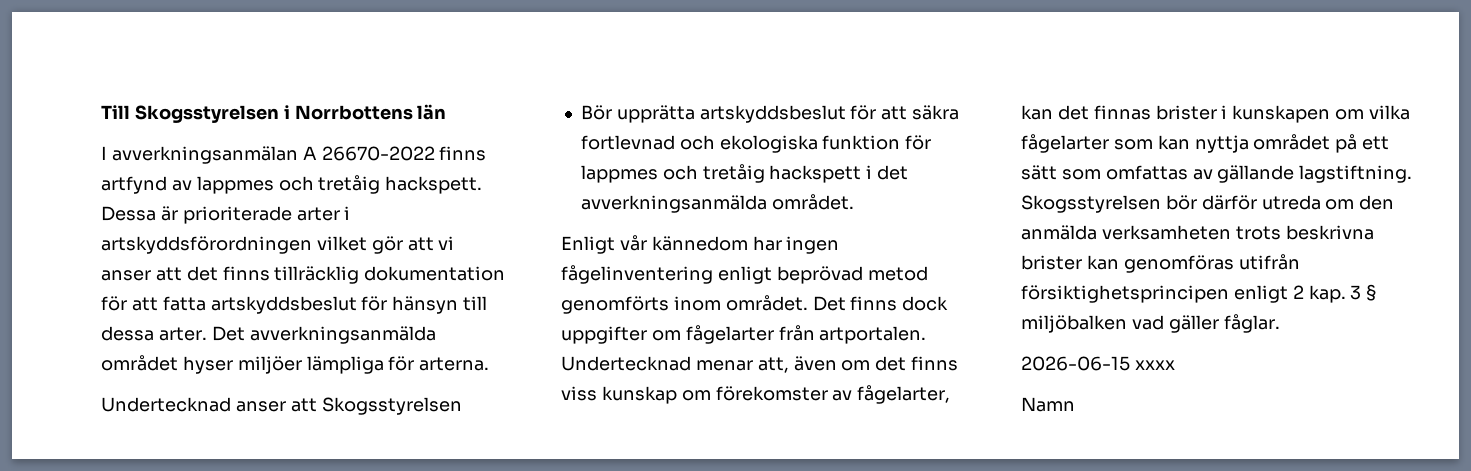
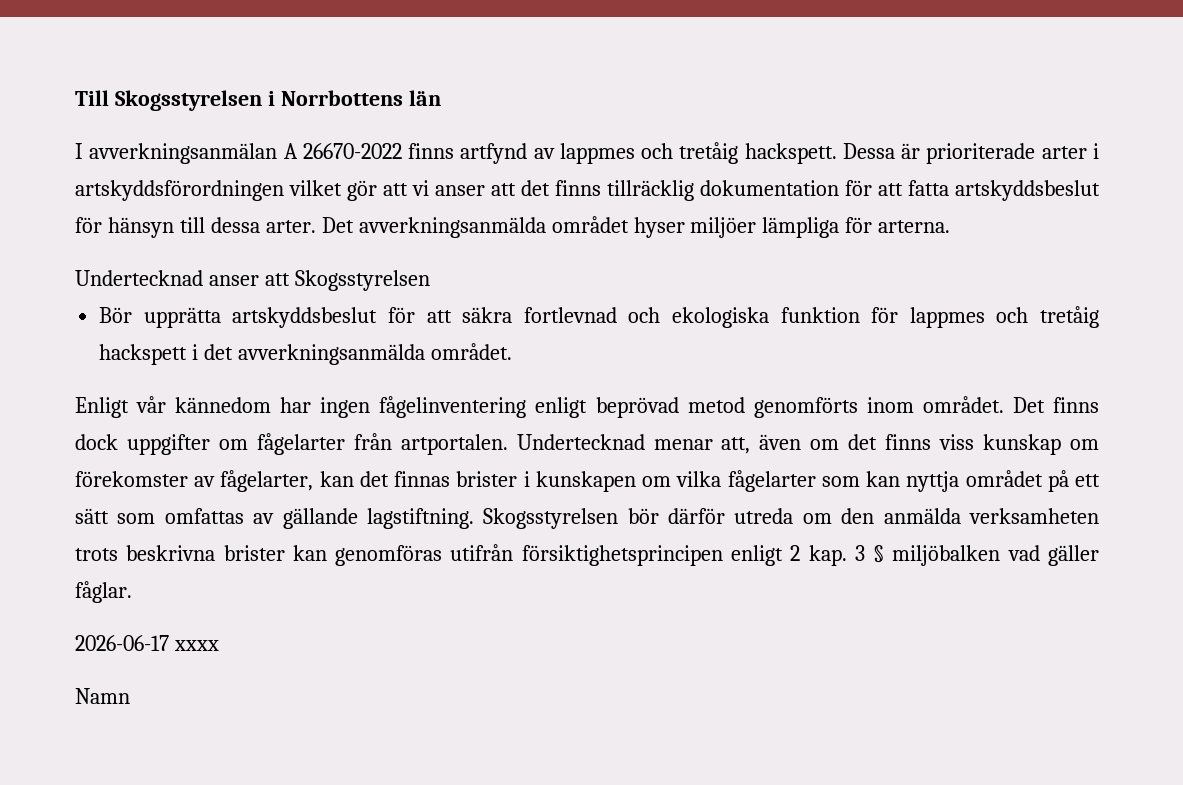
[1021,356,1130,371] 2026-06-15 -> [75,635,169,651] 2026-06-17

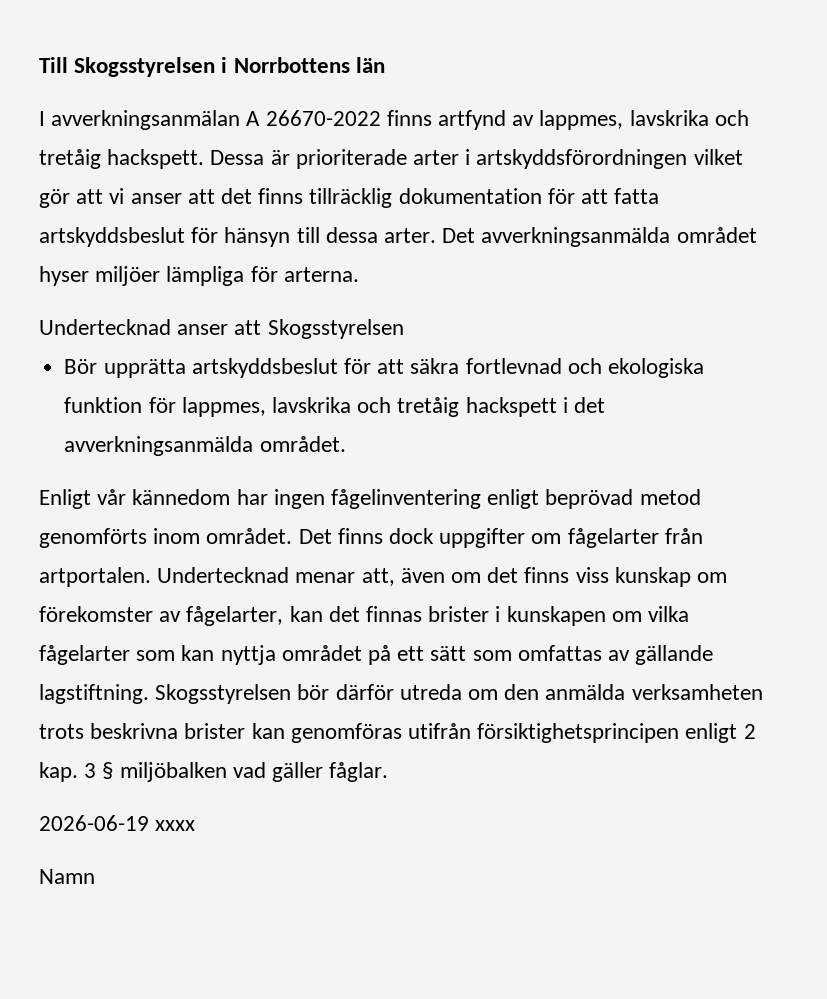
[559,143,635,164] lappmes -> [539,110,709,130] lappmes, lavskrika
[909,307,985,328] lappmes -> [181,397,351,417] lappmes, lavskrika
[75,635,169,651] 2026-06-17 -> [39,815,149,831] 2026-06-19

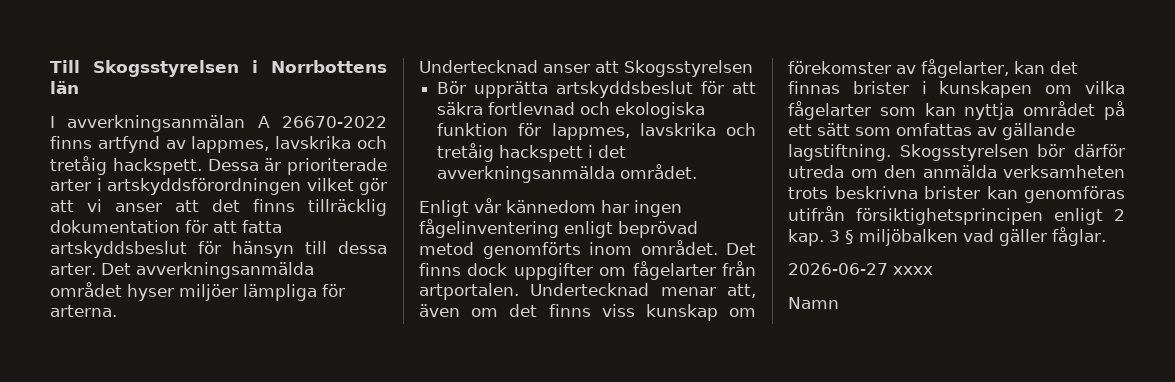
[39,815,149,831] 2026-06-19 -> [788,263,888,275] 2026-06-27

